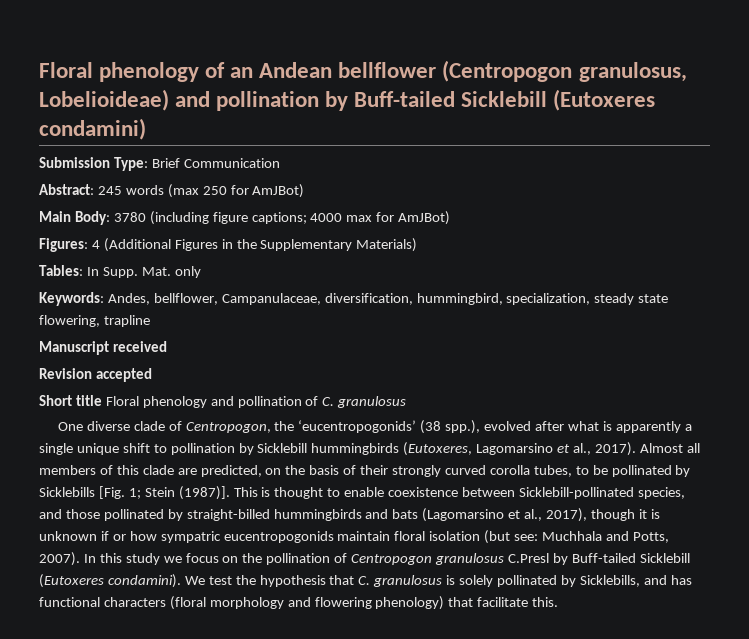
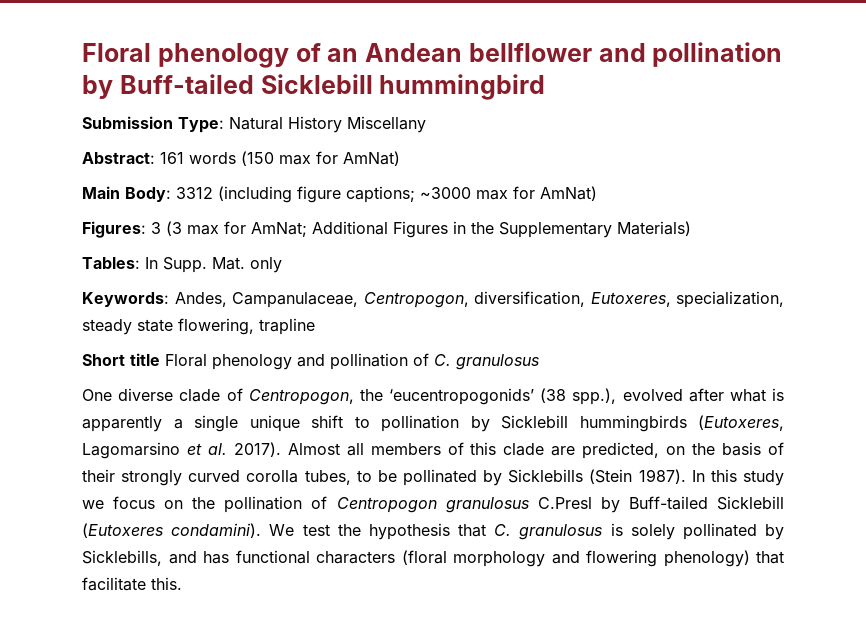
[442,60,687,82] [39,89,169,111] (Centropogon granulosus, Lobelioideae) -> (592, 52) none
[553,89,656,111] [39,118,146,140] (Eutoxeres condamini) -> [379,74,546,100] hummingbird
[151,158,280,168] [39,184,305,198] Brief Communication // Abstract: 245 words (max 250 for AmJBot) -> [229,116,426,133] [82,151,400,166] Natural History Miscellany // Abstract: 161 words (150 max for AmNat)
[113,212,146,222] 3780 -> [176,187,213,199] 3312
[310,211,451,225] 4000 max for AmJBot) -> [420,186,597,201] ~3000 max for AmNat)
[91,238,171,252] 4 (Additional -> [151,221,388,237] 3 (3 max for AmNat; Additional
[153,293,503,305] bellflower, Campanulaceae, diversification, hummingbird, -> [232,291,671,308] Campanulaceae, Centropogon, diversification, Eutoxeres,
[39,341,167,355] [39,368,152,382] // Manuscript received // Revision accepted -> (315, 326) none
[573,443,592,455] al., -> [207,443,227,455] al.
[98,486,685,500] [39,508,660,522] [39,530,669,544] [39,552,80,566] [Fig. 1; Stein (1987)]. This is thought to enable coexistence between Sicklebill-pollinated species, and those pollinated by straight-billed hummingbirds and bats (Lagomarsino et al., 2017), though it is unknown if or how sympatric eucentropogonids maintain floral isolation (but see: Muchhala and Potts, 2007). -> [589,469,686,484] (Stein 1987).

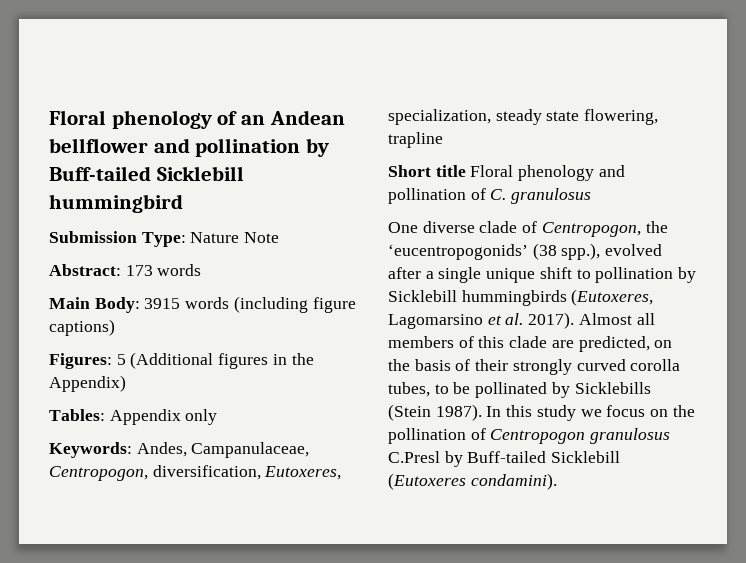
[229,116,426,133] Natural History Miscellany -> [190,232,280,243] Nature Note
[160,151,400,166] [82,186,597,203] [82,221,691,238] [82,257,245,273] 161 words (150 max for AmNat) // Main Body: 3312 (including figure captions; ~3000 max for AmNat) // Figures: 3 (3 max for AmNat; Additional Figures in the Supplementary Materials) // Tables: In Supp. Mat. -> [125,264,202,276] [49,296,356,313] [49,319,115,336] [49,352,314,369] [49,375,126,392] [49,409,181,425] 173 words // Main Body: 3915 words (including figure captions) // Figures: 5 (Additional figures in the Appendix) // Tables: Appendix
[729,388,784,402] [82,416,162,432] what is apparently -> (421, 273) none
[269,523,784,540] [82,550,784,567] [82,577,182,591] We test the hypothesis that C. granulosus is solely pollinated by Sicklebills, and has functional characters (floral morphology and flowering phenology) that facilitate this. -> (557, 481) none

